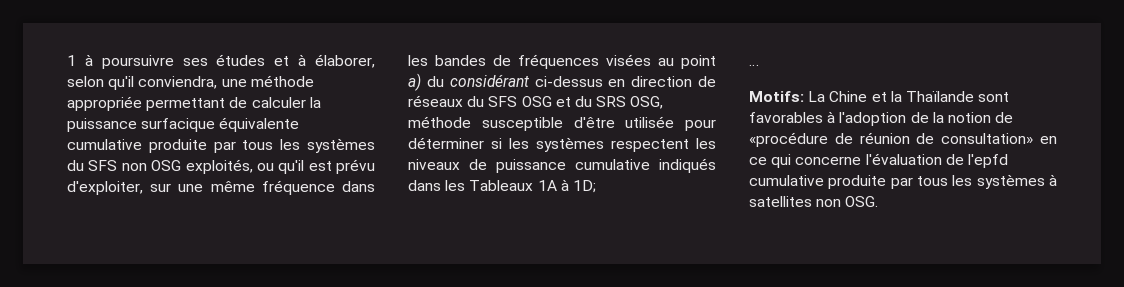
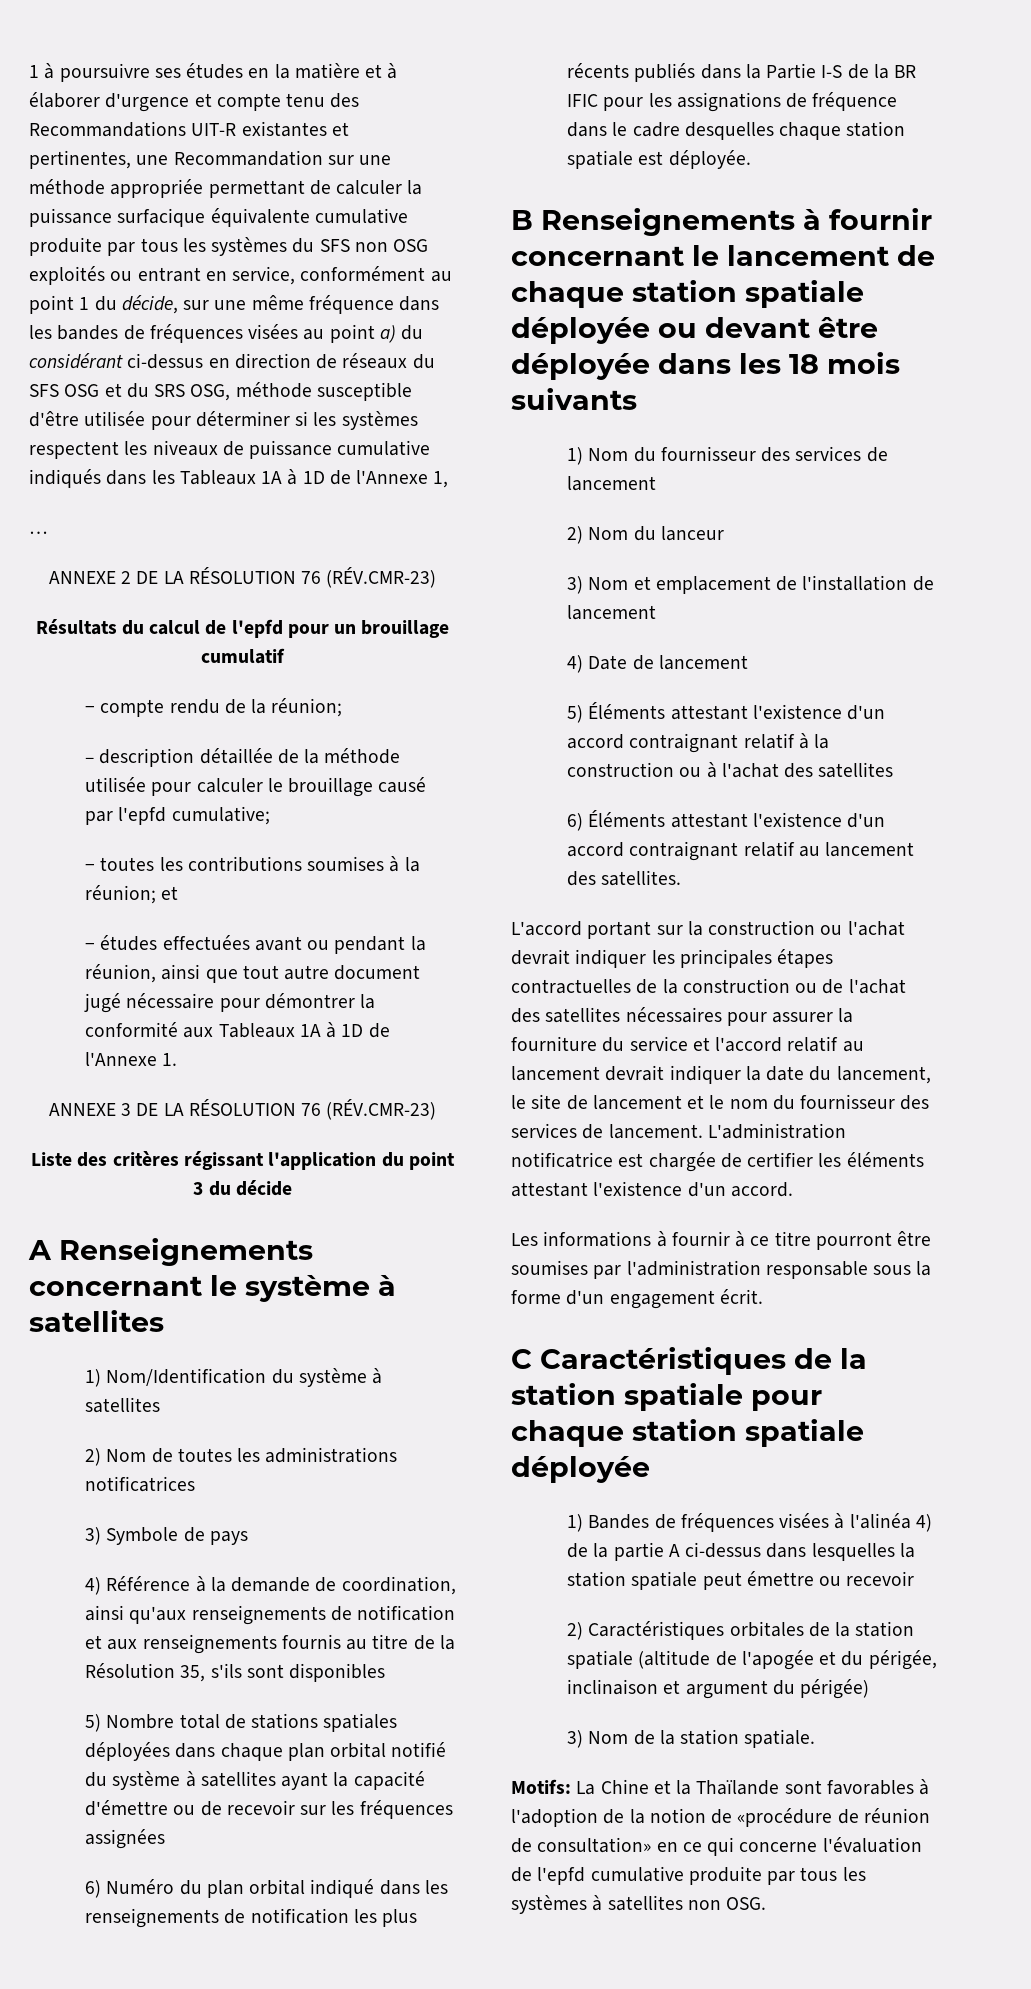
[274,54,375,68] [67,76,218,90] et à élaborer, selon qu'il conviendra, -> [248,63,398,79] [29,92,360,112] [29,121,349,137] [29,150,354,169] en la matière et à élaborer d'urgence et compte tenu des Recommandations UIT-R existantes et pertinentes, une Recommandation sur
[185,159,375,174] [67,181,143,195] exploités, ou qu'il est prévu d'exploiter, -> [29,266,452,285] [29,295,178,314] exploités ou entrant en service, conformément au point 1 du décide,
[572,180,596,193] [749,64,759,66] 1D; // … -> [302,470,449,488] [29,531,47,534] [48,567,437,588] [35,619,450,638] [201,648,285,664] [85,698,343,717] [85,748,401,767] [85,777,427,797] [85,806,270,825] [85,856,420,872] [85,885,179,904] [85,935,426,954] [85,964,421,983] [84,993,376,1013] [85,1022,390,1038] [85,1052,178,1066] [48,1099,437,1120] [31,1151,455,1170] [193,1180,292,1196] [28,1238,313,1266] [29,1275,396,1302] [29,1310,164,1332] [85,1368,383,1387] [85,1397,161,1413] [85,1447,398,1466] [85,1476,196,1492] [85,1527,248,1545] [85,1576,456,1595] [85,1605,456,1625] [85,1634,455,1654] [85,1663,386,1682] [85,1713,398,1732] [85,1742,447,1761] [85,1771,425,1790] [85,1800,453,1819] [85,1829,166,1849] [85,1879,448,1898] [85,1908,418,1928] [567,63,917,82] [567,92,898,112] [567,121,906,140] [567,150,751,169] [511,208,932,236] [511,245,935,266] [511,280,864,308] [511,317,878,344] [511,352,900,380] [511,388,637,410] [567,446,888,465] [567,476,657,491] [567,526,724,544] [567,575,934,594] [567,605,657,620] [567,655,748,673] [567,702,886,723] [567,733,830,753] [567,762,894,778] [567,810,886,831] [567,841,915,861] [567,870,682,886] [511,920,905,939] [511,949,834,968] [511,978,906,994] [511,1007,854,1026] [511,1036,864,1052] [511,1065,931,1084] [511,1094,930,1110] [511,1123,846,1139] [511,1152,924,1172] [511,1181,793,1197] [511,1231,932,1250] [511,1260,932,1279] [511,1289,763,1309] [511,1347,867,1375] [511,1383,822,1411] [511,1419,864,1447] [511,1456,650,1483] [567,1513,932,1532] [567,1542,915,1561] [567,1571,915,1590] [567,1621,915,1640] [567,1650,937,1670] [567,1679,870,1699] [567,1729,816,1748] 1D de l'Annexe 1, // … // ANNEXE 2 DE LA RÉSOLUTION 76 (RÉV.CMR-23) // Résultats du calcul de l'epfd pour un brouillage cumulatif // − compte rendu de la réunion; // – description détaillée de la méthode utilisée pour calculer le brouillage causé par l'epfd cumulative; // − toutes les contributions soumises à la réunion; et // − études effectuées avant ou pendant la réunion, ainsi que tout autre document jugé nécessaire pour démontrer la conformité aux Tableaux 1A à 1D de l'Annexe 1. // ANNEXE 3 DE LA RÉSOLUTION 76 (RÉV.CMR-23) // Liste des critères régissant l'application du point 3 du décide // A Renseignements concernant le système à satellites // 1) Nom/Identification du système à satellites // 2) Nom de toutes les administrations notificatrices // 3) Symbole de pays // 4) Référence à la demande de coordination, ainsi qu'aux renseignements de notification et aux renseignements fournis au titre de la Résolution 35, s'ils sont disponibles // 5) Nombre total de stations spatiales déployées dans chaque plan orbital notifié du système à satellites ayant la capacité d'émettre ou de recevoir sur les fréquences assignées // 6) Numéro du plan orbital indiqué dans les renseignements de notification les plus récents publiés dans la Partie I-S de la BR IFIC pour les assignations de fréquence dans le cadre desquelles chaque station spatiale est déployée. // B Renseignements à fournir concernant le lancement de chaque station spatiale déployée ou devant être déployée dans les 18 mois suivants // 1) Nom du fournisseur des services de lancement // 2) Nom du lanceur // 3) Nom et emplacement de l'installation de lancement // 4) Date de lancement // 5) Éléments attestant l'existence d'un accord contraignant relatif à la construction ou à l'achat des satellites // 6) Éléments attestant l'existence d'un accord contraignant relatif au lancement des satellites. // L'accord portant sur la construction ou l'achat devrait indiquer les principales étapes contractuelles de la construction ou de l'achat des satellites nécessaires pour assurer la fourniture du service et l'accord relatif au lancement devrait indiquer la date du lancement, le site de lancement et le nom du fournisseur des services de lancement. L'administration notificatrice est chargée de certifier les éléments attestant l'existence d'un accord. // Les informations à fournir à ce titre pourront être soumises par l'administration responsable sous la forme d'un engagement écrit. // C Caractéristiques de la station spatiale pour chaque station spatiale déployée // 1) Bandes de fréquences visées à l'alinéa 4) de la partie A ci-dessus dans lesquelles la station spatiale peut émettre ou recevoir // 2) Caractéristiques orbitales de la station spatiale (altitude de l'apogée et du périgée, inclinaison et argument du périgée) // 3) Nom de la station spatiale.

